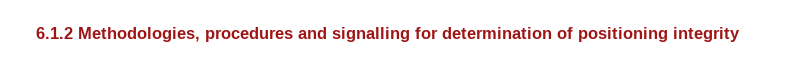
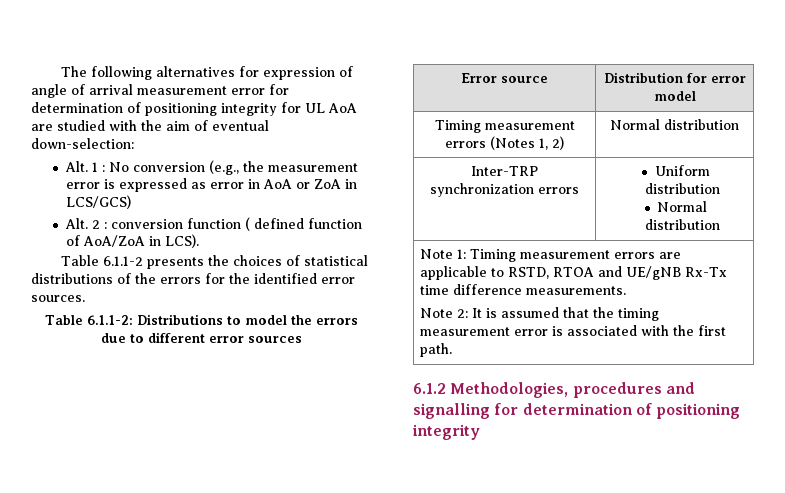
(36, 33) none -> [61,66,354,80] [31,84,289,98] [31,102,357,116] [31,120,269,131] [31,138,134,149] [64,160,358,175] [65,178,357,192] [65,195,131,209] [64,217,362,231] [65,234,199,248] [61,255,369,269] [31,273,355,284] [31,295,85,302] [45,314,358,325] [101,332,302,343] [461,73,548,83] [603,72,746,83] [653,91,696,101] [434,120,575,133] [445,136,564,150] [610,119,739,130] [471,166,538,176] [430,183,579,197] [654,165,710,176] [644,183,720,194] [657,201,708,212] [644,219,720,230] [420,249,682,262] [420,266,728,280] [420,284,627,295] [420,307,660,321] [420,325,727,336] [420,343,453,357] The following alternatives for expression of angle of arrival measurement error for determination of positioning integrity for UL AoA are studied with the aim of eventual down-selection: // Alt. 1 : No conversion (e.g., the measurement error is expressed as error in AoA or ZoA in LCS/GCS) // Alt. 2 : conversion function ( defined function of AoA/ZoA in LCS). // Table 6.1.1-2 presents the choices of statistical distributions of the errors for the identified error sources. // Table 6.1.1-2: Distributions to model the errors due to different error sources // Error source | Distribution for error model // Timing measurement errors (Notes 1, 2) | Normal distribution // Inter-TRP synchronization errors | Uniform distribution // Normal distribution // Note 1: Timing measurement errors are applicable to RSTD, RTOA and UE/gNB Rx-Tx time difference measurements. // Note 2: It is assumed that the timing measurement error is associated with the first path. //

